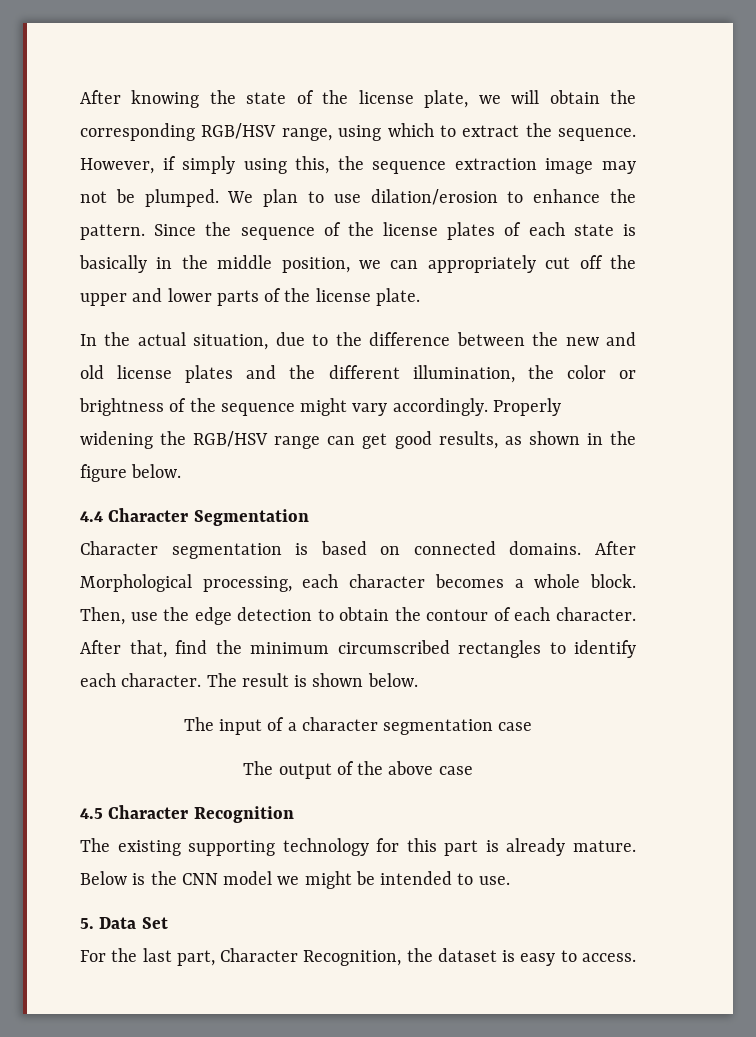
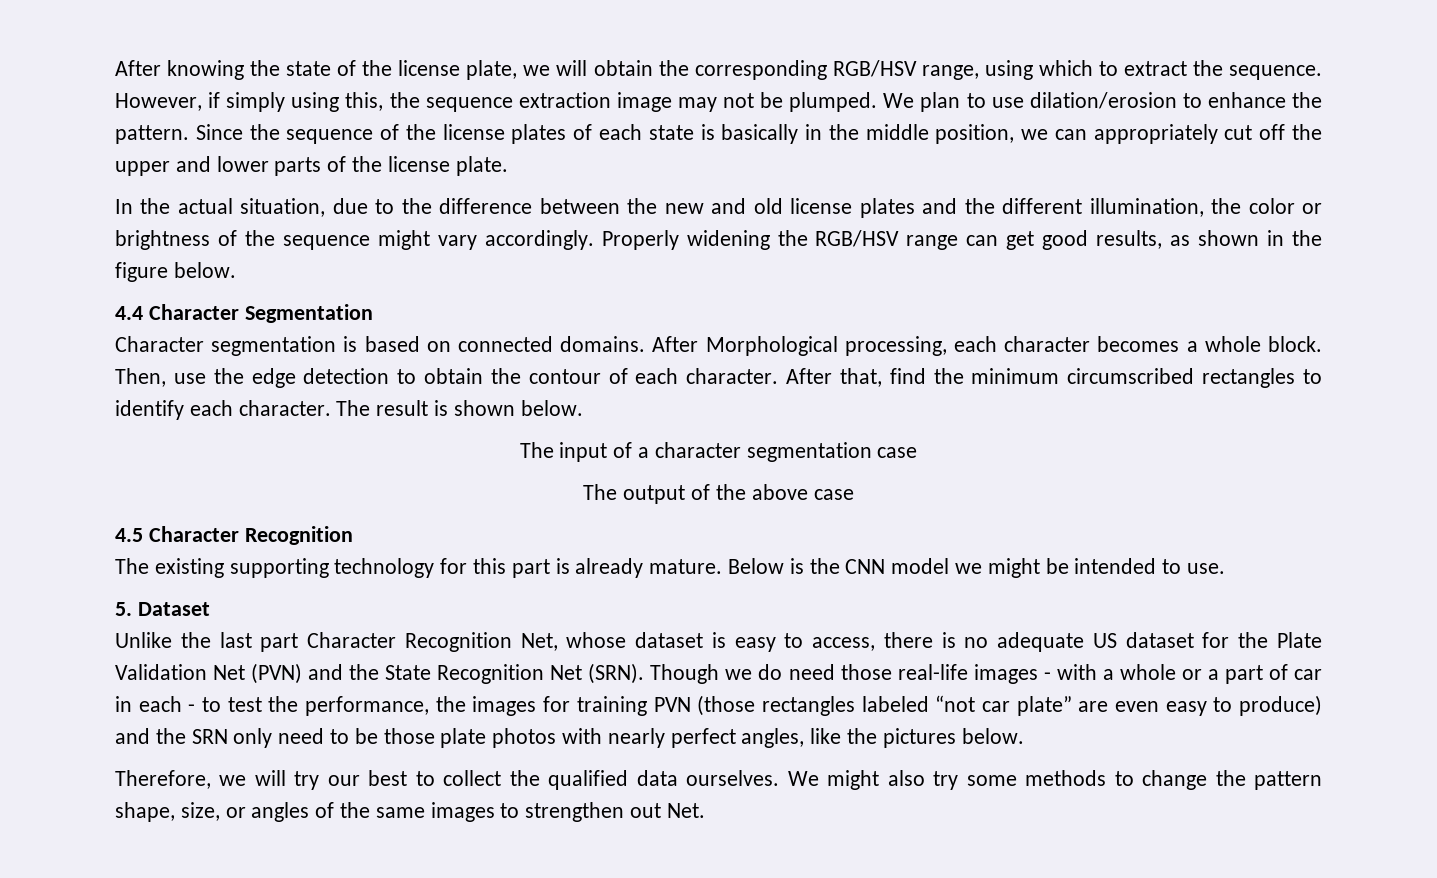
[99,917,168,929] [80,948,636,966] Data Set // For the last part, Character Recognition, the dataset is easy to access. -> [137,602,210,616] [115,632,1323,652] [115,663,1322,684] [115,695,1322,716] [115,728,1024,748] [115,770,1322,790] [115,802,705,822] Dataset // Unlike the last part Character Recognition Net, whose dataset is easy to access, there is no adequate US dataset for the Plate Validation Net (PVN) and the State Recognition Net (SRN). Though we do need those real-life images - with a whole or a part of car in each - to test the performance, the images for training PVN (those rectangles labeled “not car plate” are even easy to produce) and the SRN only need to be those plate photos with nearly perfect angles, like the pictures below. // Therefore, we will try our best to collect the qualified data ourselves. We might also try some methods to change the pattern shape, size, or angles of the same images to strengthen out Net.

